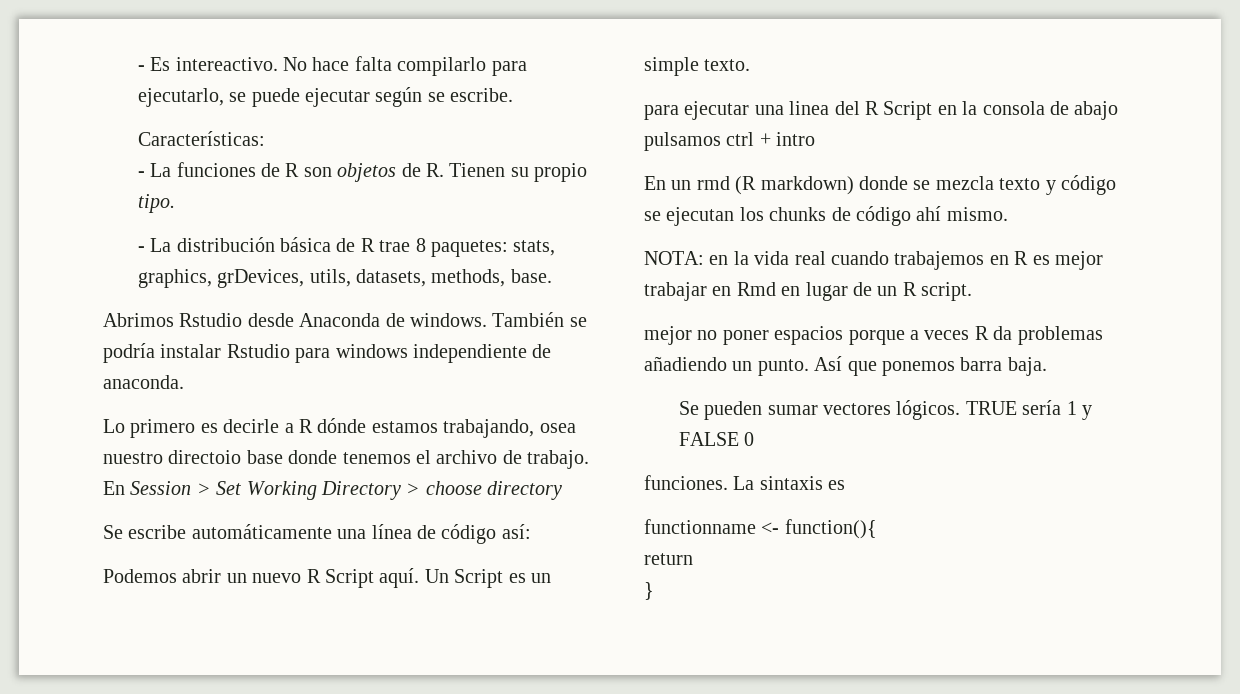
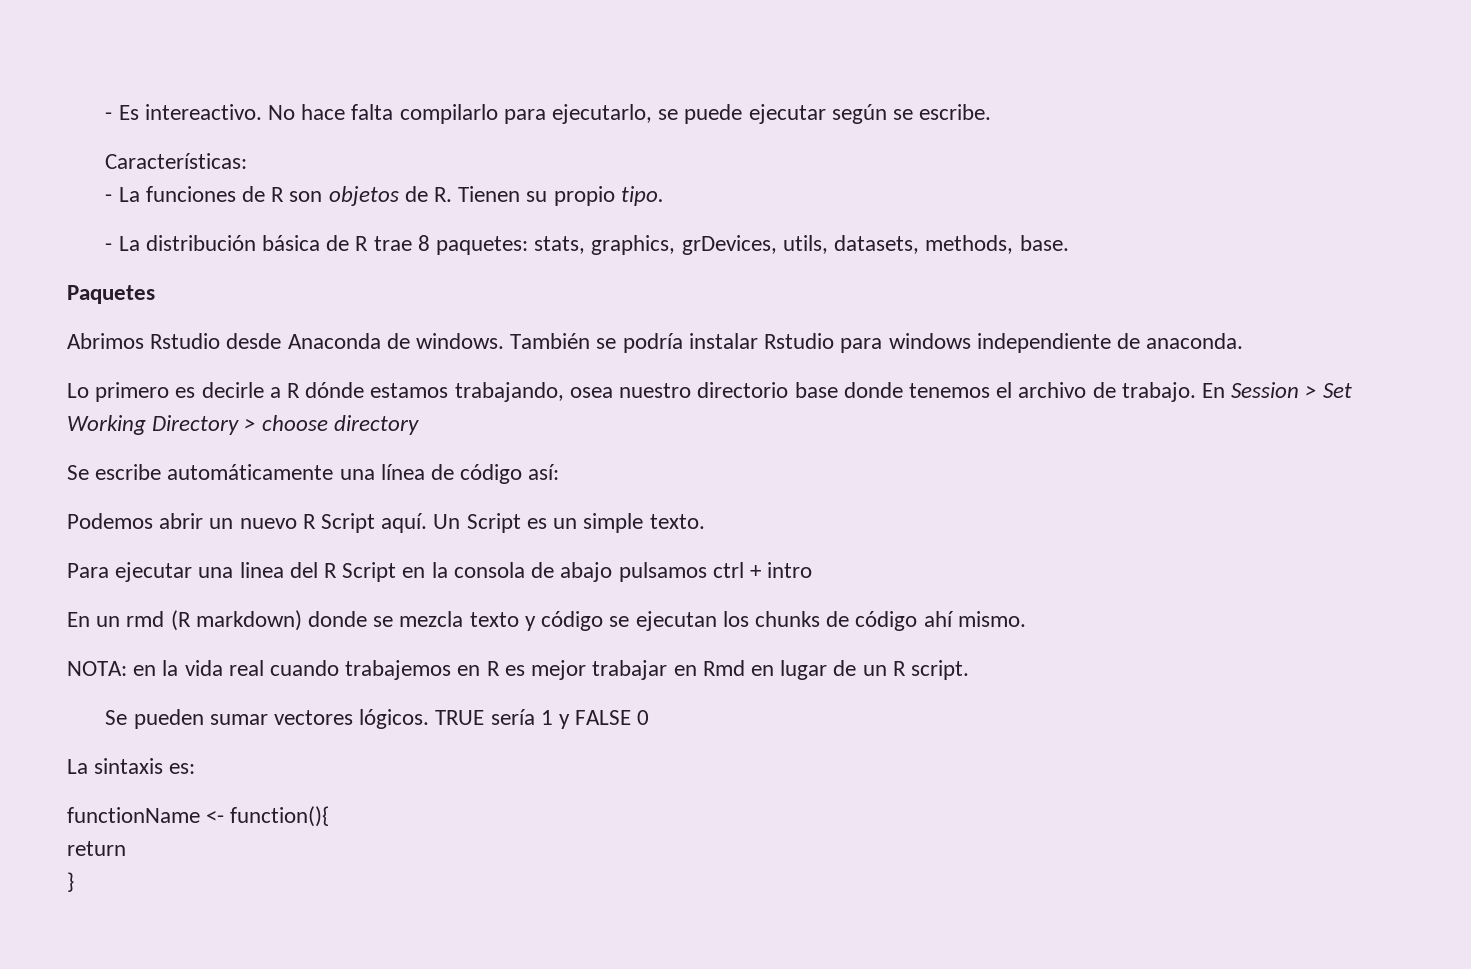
(552, 276) none -> [67,285,155,304] // Paquetes
[168,450,242,464] directoio -> [697,382,789,398] directorio
[644,105,679,120] para -> [67,563,109,578] Para
[644,326,1103,345] [644,356,1047,376] // mejor no poner espacios porque a veces R da problemas añadiendo un punto. Así que ponemos barra baja. -> (969, 670) none
[644,475,728,490] funciones. -> (650, 717) none
[828,480,846,490] [644,519,756,534] es // functionname -> [169,763,196,774] [67,807,200,823] es: // functionName

